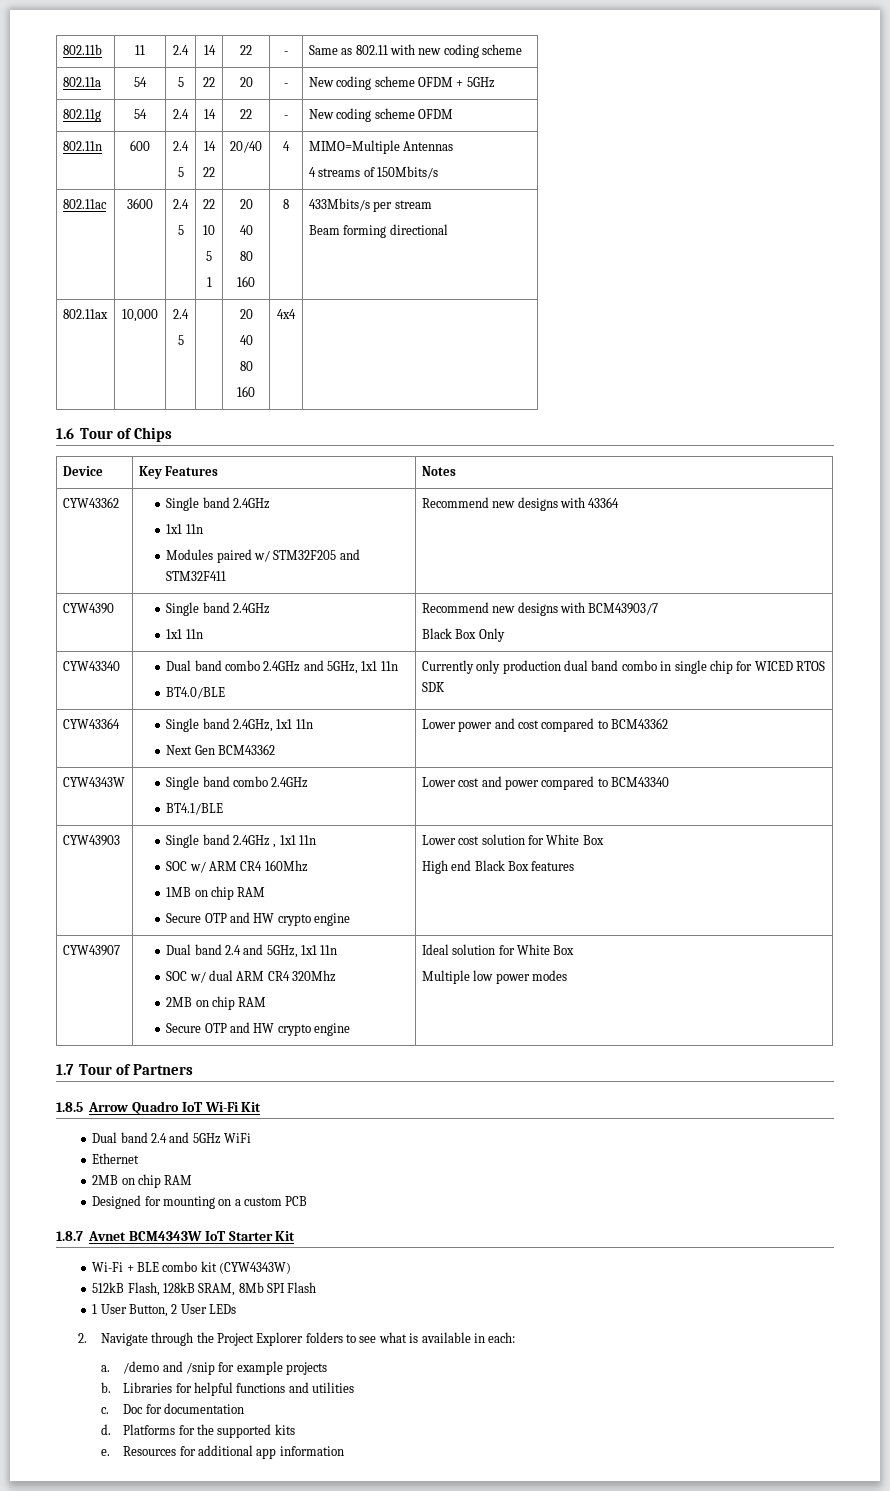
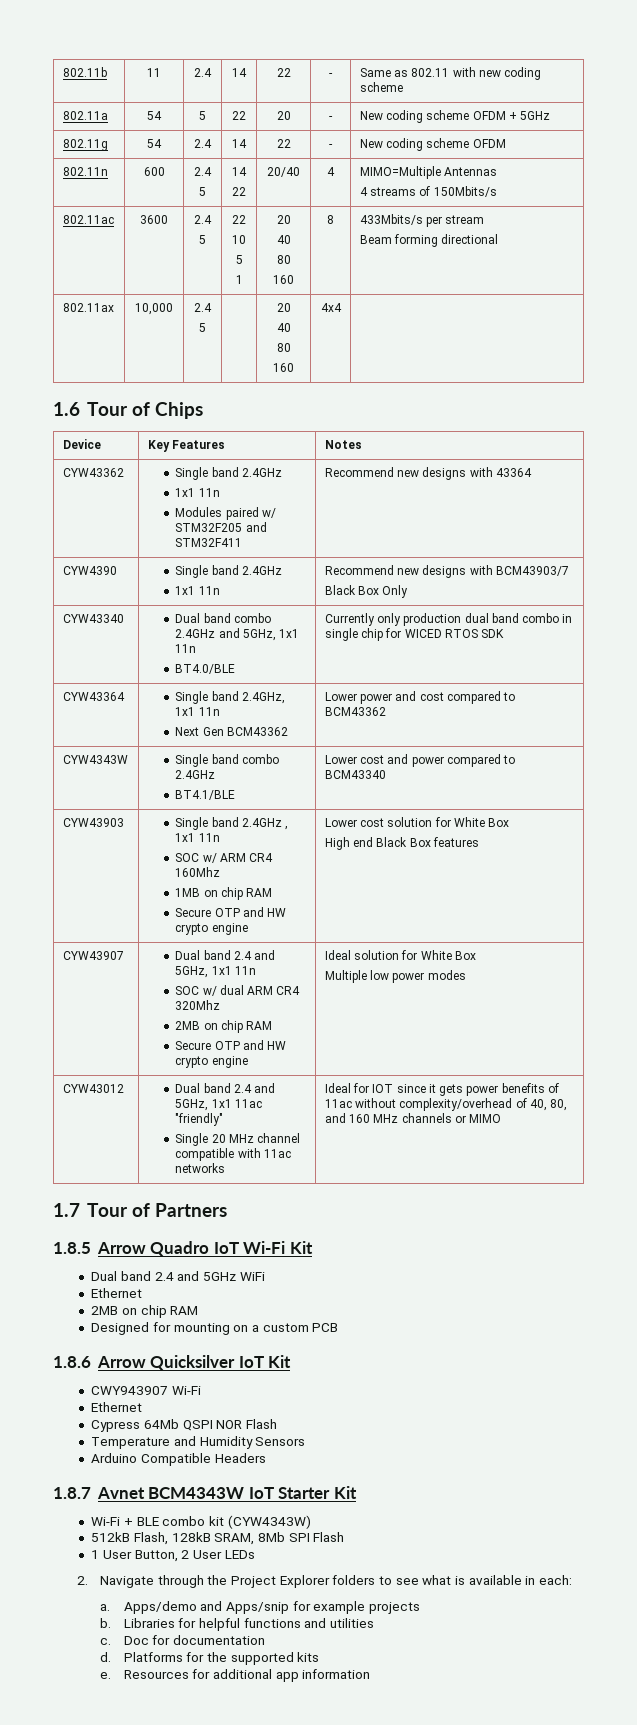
(568, 975) none -> [62,1084,124,1093] [175,1083,275,1093] [175,1099,262,1111] [175,1113,224,1126] [175,1133,300,1146] [175,1148,291,1161] [175,1163,226,1173] [324,1083,559,1096] [324,1098,568,1111] [324,1113,502,1123] // CYW43012 | Dual band 2.4 and 5GHz, 1x1 11ac "friendly" // Single 20 MHz channel compatible with 11ac networks | Ideal for IOT since it gets power benefits of 11ac without complexity/overhead of 40, 80, and 160 MHz channels or MIMO
(308, 1201) none -> [53,1355,292,1371] [91,1386,202,1395] [91,1402,143,1412] [91,1419,278,1432] [91,1436,306,1449] [91,1453,266,1466] // 1.8.6 Arrow Quicksilver IoT Kit // CWY943907 Wi-Fi // Ethernet // Cypress 64Mb QSPI NOR Flash // Temperature and Humidity Sensors // Arduino Compatible Headers
[123,1361,216,1375] /demo and /snip -> [123,1601,290,1614] Apps/demo and Apps/snip

